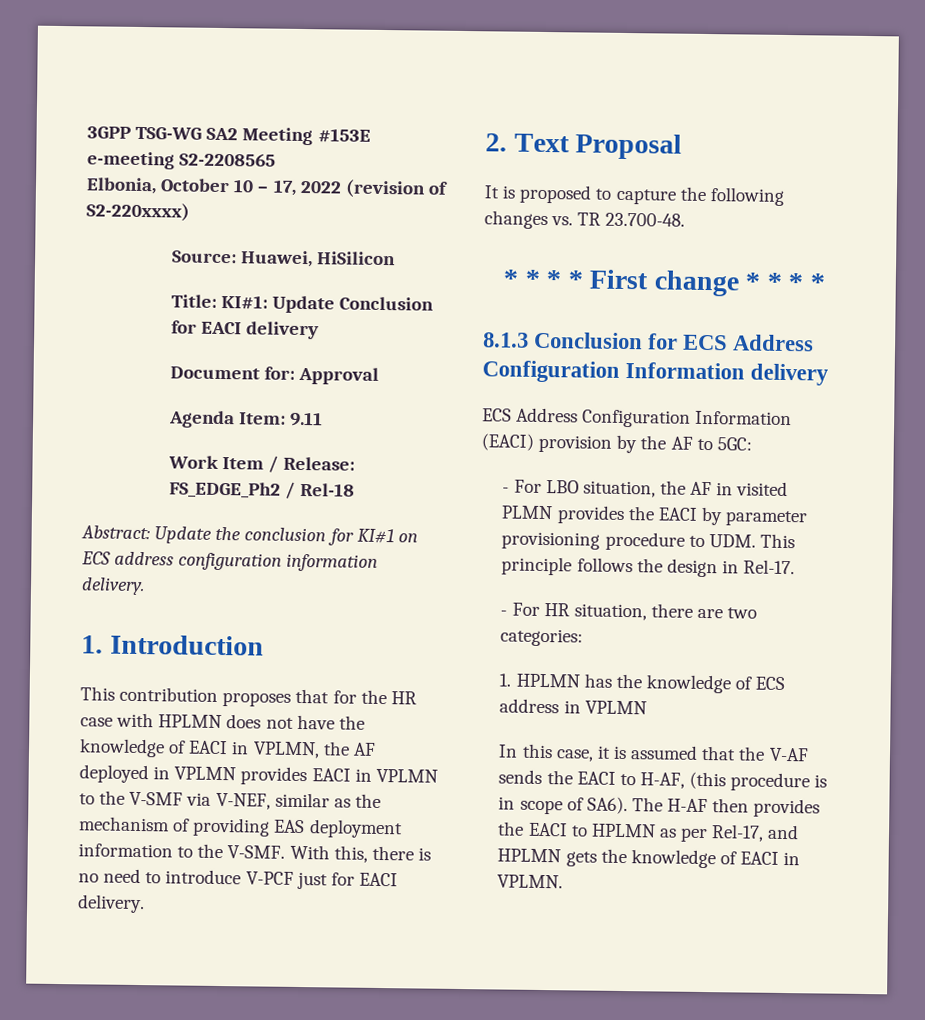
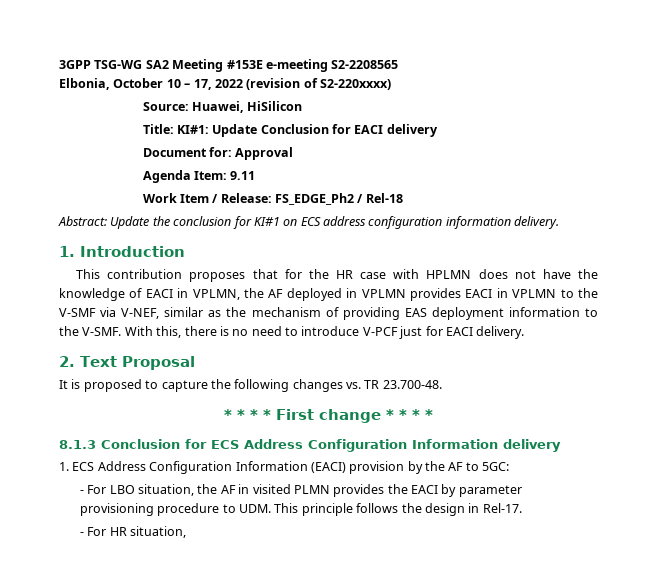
(830, 374) none -> [59,462,69,471] 1.
[651,603,758,619] [500,628,584,647] [499,673,786,694] [499,698,647,715] [498,743,809,762] [498,769,828,792] [498,796,821,818] [497,821,800,843] [497,848,801,869] [497,874,564,889] there are two categories: // 1. HPLMN has the knowledge of ECS address in VPLMN // In this case, it is assumed that the V-AF sends the EACI to H-AF, (this procedure is in scope of SA6). The H-AF then provides the EACI to HPLMN as per Rel-17, and HPLMN gets the knowledge of EACI in VPLMN. -> (187, 532) none

